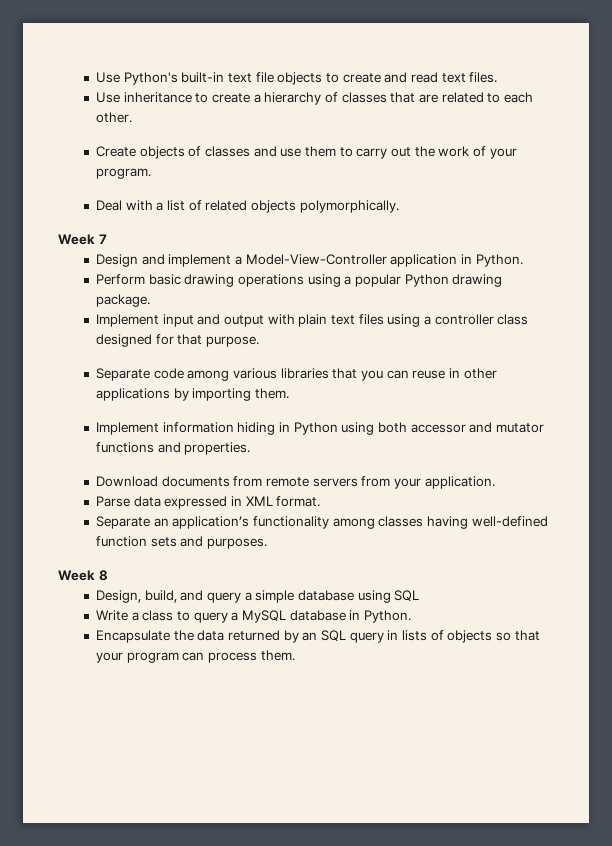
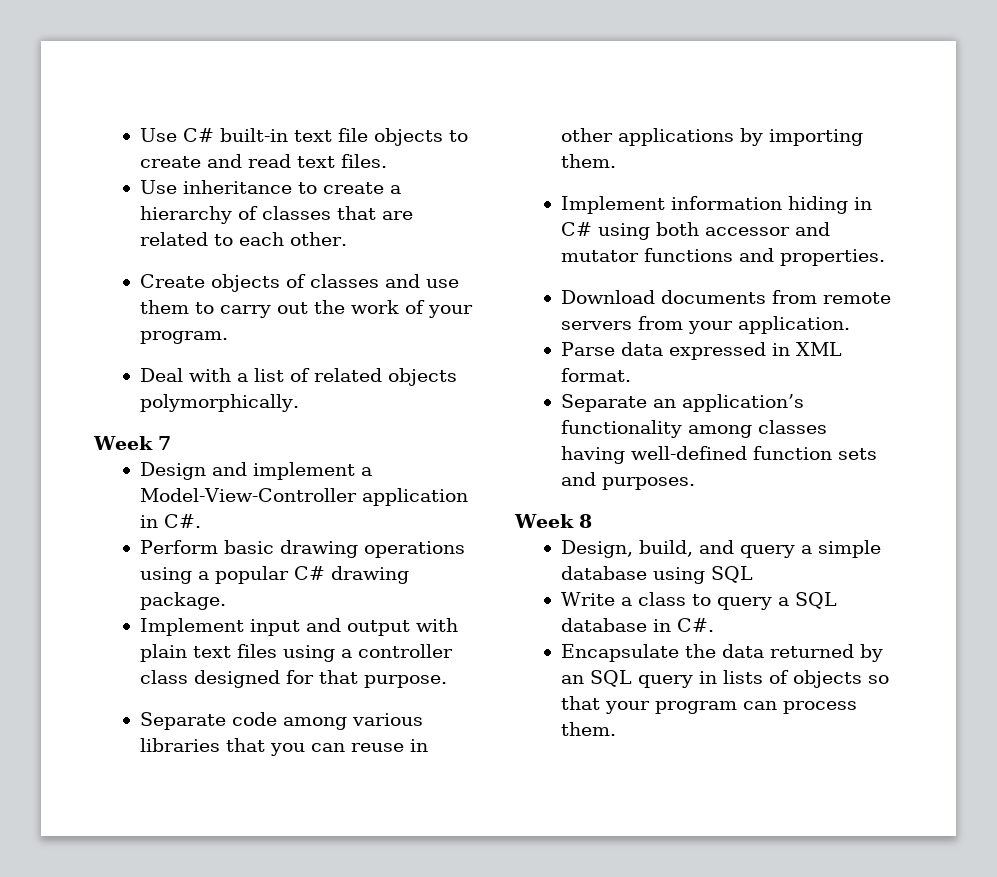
[96,72,178,85] Use Python's -> [140,128,215,142] Use C#
[475,254,523,267] Python. -> [164,514,202,528] C#.
[404,274,449,287] Python -> [294,566,326,580] C#
[293,422,338,435] Python -> [561,222,593,236] C#
[241,610,286,623] MySQL -> [795,592,838,609] SQL
[363,610,411,623] Python. -> [677,618,715,632] C#.

